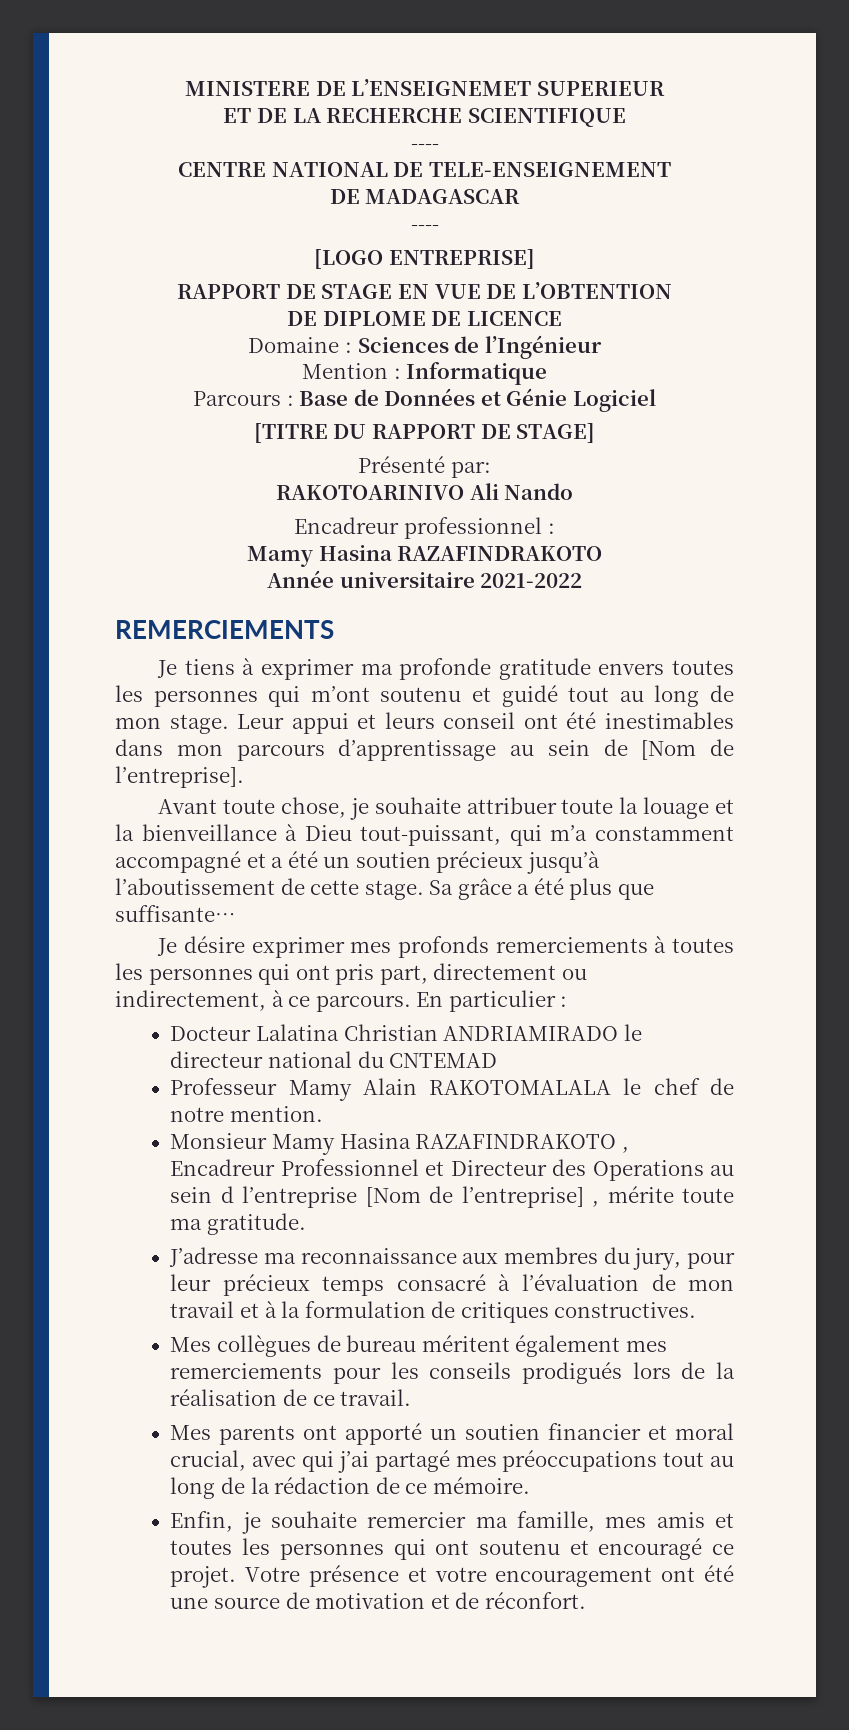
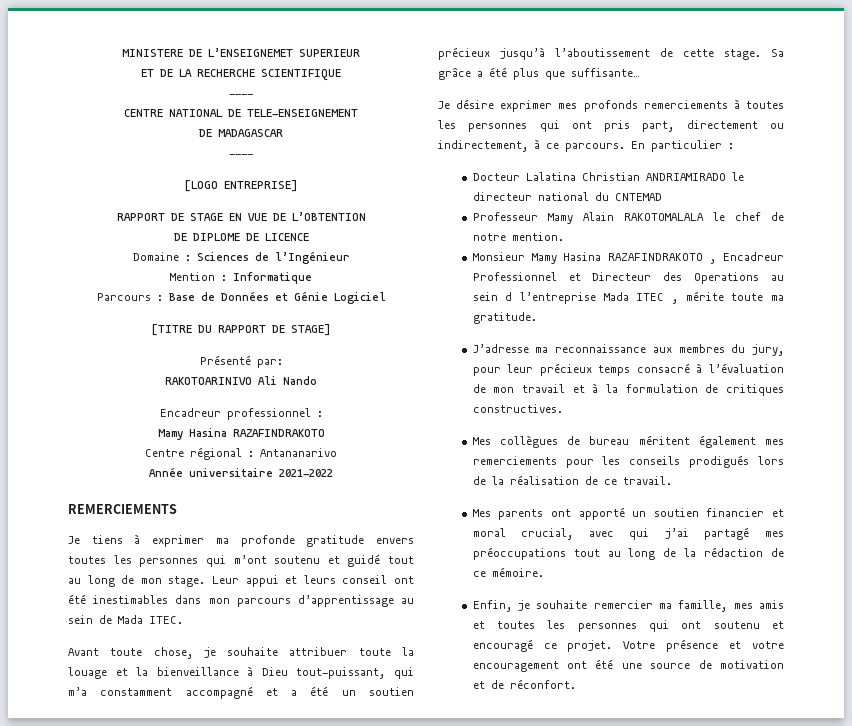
(603, 553) none -> [145,447,337,460] // Centre régional : Antananarivo
[641,739,734,760] [115,766,244,788] [Nom de l’entreprise]. -> [118,615,183,624] Mada ITEC.
[365,1186,584,1208] [Nom de l’entreprise] -> [603,292,665,301] Mada ITEC

